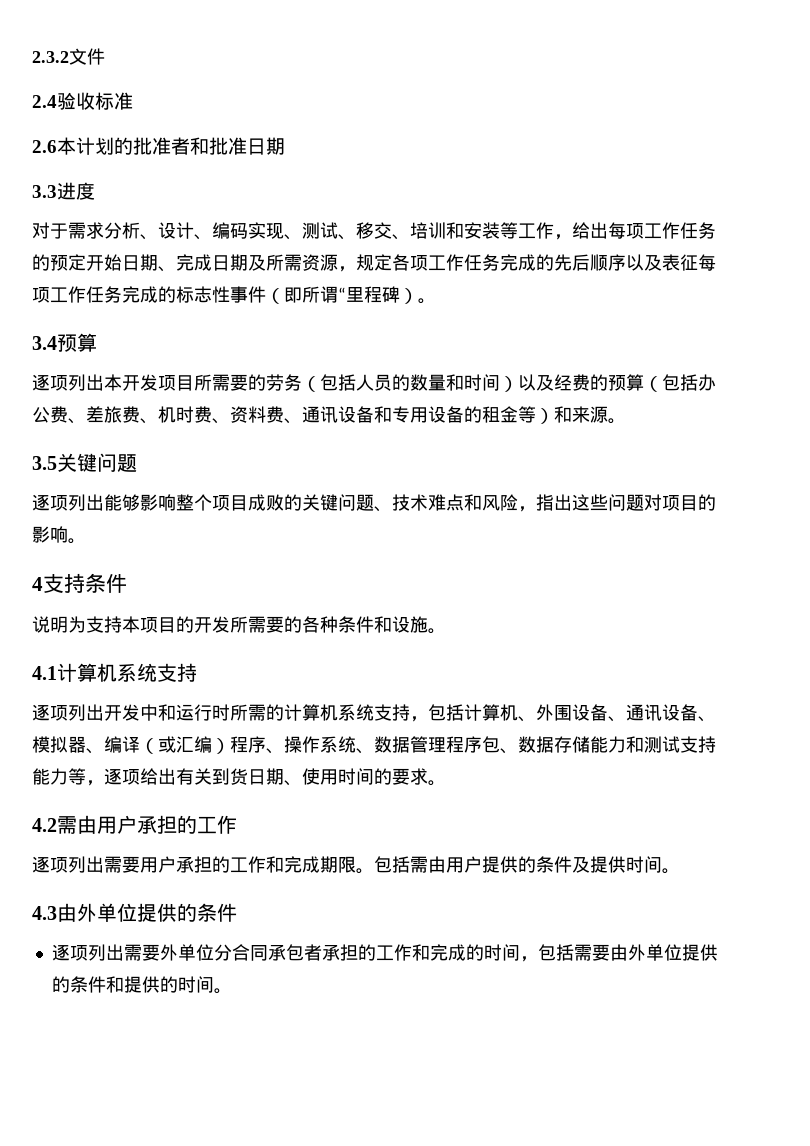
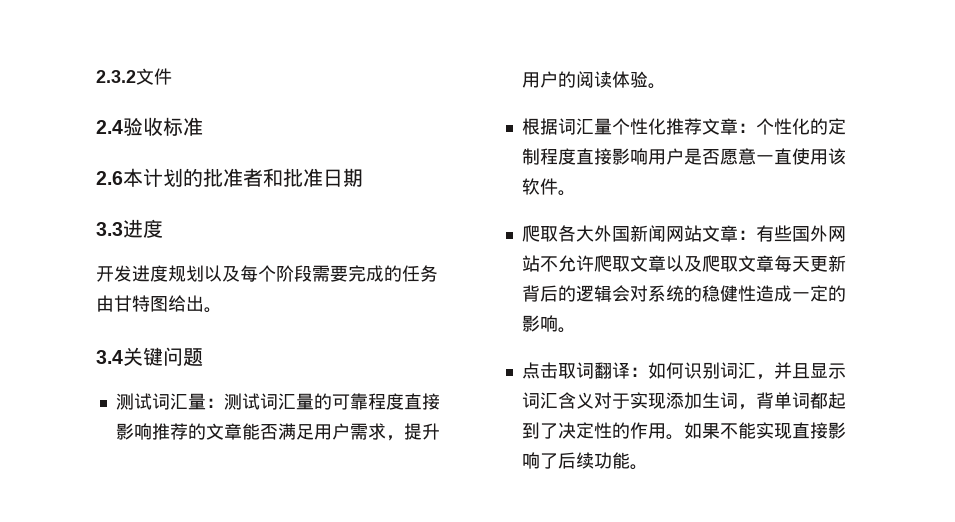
[32,222,716,240] [32,254,716,272] [32,286,436,304] [32,333,97,352] [32,374,716,392] [32,406,626,424] [32,453,137,472] [32,494,716,512] [32,526,86,544] [32,573,127,593] [32,616,446,634] [32,663,197,682] [32,704,716,722] [32,736,716,754] [32,768,446,786] [32,815,237,834] [32,856,680,874] [32,903,237,922] [51,944,718,962] [51,976,214,993] 对于需求分析、设计、编码实现、测试、移交、培训和安装等工作，给出每项工作任务的预定开始日期、完成日期及所需资源，规定各项工作任务完成的先后顺序以及表征每项工作任务完成的标志性事件（即所谓“里程碑）。 // 3.4预算 // 逐项列出本开发项目所需要的劳务（包括人员的数量和时间）以及经费的预算（包括办公费、差旅费、机时费、资料费、通讯设备和专用设备的租金等）和来源。 // 3.5关键问题 // 逐项列出能够影响整个项目成败的关键问题、技术难点和风险，指出这些问题对项目的影响。 // 4支持条件 // 说明为支持本项目的开发所需要的各种条件和设施。 // 4.1计算机系统支持 // 逐项列出开发中和运行时所需的计算机系统支持，包括计算机、外围设备、通讯设备、模拟器、编译（或汇编）程序、操作系统、数据管理程序包、数据存储能力和测试支持能力等，逐项给出有关到货日期、使用时间的要求。 // 4.2需由用户承担的工作 // 逐项列出需要用户承担的工作和完成期限。包括需由用户提供的条件及提供时间。 // 4.3由外单位提供的条件 // 逐项列出需要外单位分合同承包者承担的工作和完成的时间，包括需要由外单位提供的条件和提供的时间 -> [96,265,438,282] [96,295,222,313] [96,347,203,366] [115,393,440,410] [115,423,440,441] [521,71,666,89] [521,118,846,135] [521,148,846,165] [521,178,576,196] [521,225,846,242] [521,255,846,272] [521,285,846,302] [521,315,576,333] [521,362,846,380] [521,392,846,410] [521,422,846,440] [521,452,630,469] 开发进度规划以及每个阶段需要完成的任务由甘特图给出。 // 3.4关键问题 // 测试词汇量：测试词汇量的可靠程度直接影响推荐的文章能否满足用户需求，提升用户的阅读体验。 // 根据词汇量个性化推荐文章：个性化的定制程度直接影响用户是否愿意一直使用该软件。 // 爬取各大外国新闻网站文章：有些国外网站不允许爬取文章以及爬取文章每天更新背后的逻辑会对系统的稳健性造成一定的影响。 // 点击取词翻译：如何识别词汇，并且显示词汇含义对于实现添加生词，背单词都起到了决定性的作用。如果不能实现直接影响了后续功能

